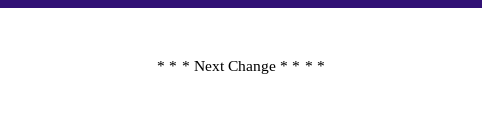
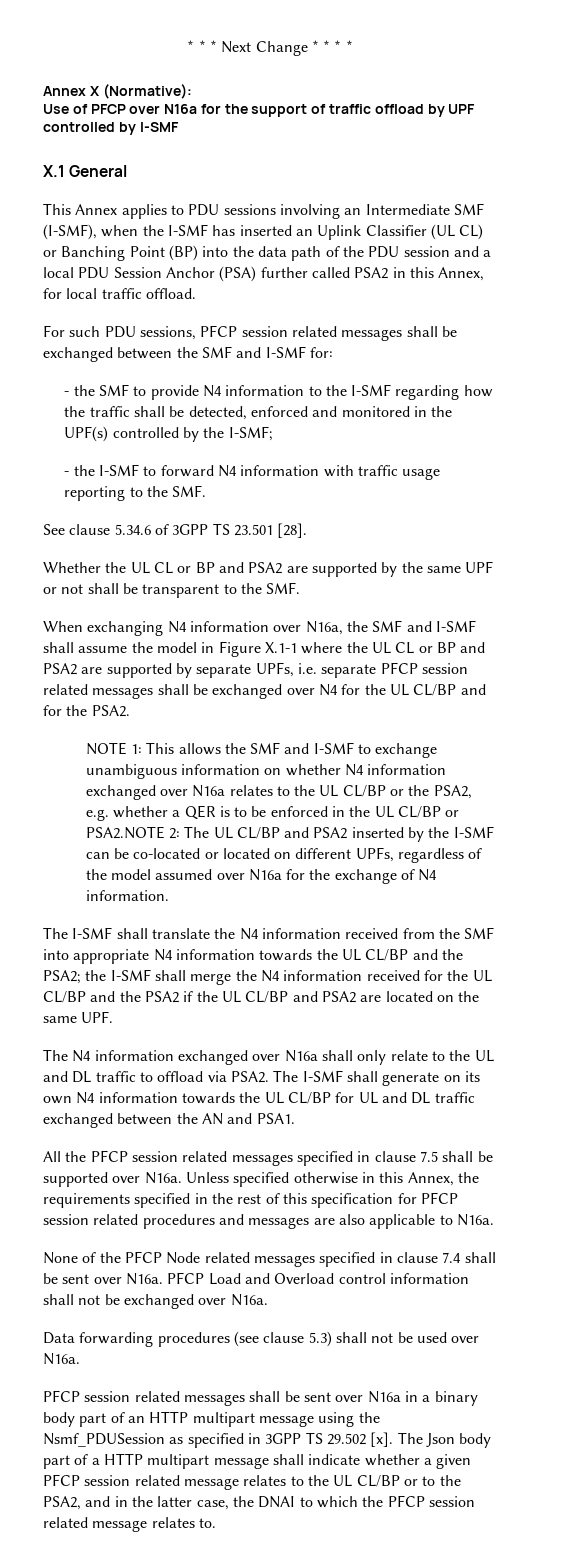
(325, 66) none -> [43,84,192,99] [43,104,476,117] [43,122,179,135] [43,165,128,177] [43,203,484,219] [43,224,484,240] [43,245,492,261] [43,266,485,282] [43,288,196,299] [43,325,457,341] [43,346,333,362] [64,384,493,400] [64,406,453,420] [64,426,273,442] [64,464,441,480] [64,485,207,501] [43,523,308,538] [43,561,494,577] [43,582,301,598] [43,620,476,636] [43,641,486,657] [43,662,468,678] [43,684,486,699] [43,705,130,717] [85,742,438,758] [85,764,447,779] [85,785,472,800] [85,805,460,821] [85,826,494,842] [85,847,483,863] [85,869,438,884] [85,890,169,901] [43,927,495,940] [43,949,463,964] [43,969,492,985] [43,991,480,1003] [43,1011,114,1023] [43,1049,494,1065] [43,1070,480,1086] [43,1092,475,1104] [43,1113,295,1128] [43,1150,493,1166] [43,1172,479,1187] [43,1192,458,1208] [43,1214,494,1229] [43,1251,496,1267] [43,1272,469,1285] [43,1294,268,1309] [43,1331,480,1347] [43,1353,80,1365] [43,1390,478,1406] [43,1411,380,1427] [43,1432,492,1448] [43,1453,472,1469] [43,1474,461,1490] [43,1495,475,1510] [43,1517,216,1532] // Annex X (Normative): // Use of PFCP over N16a for the support of traffic offload by UPF controlled by I-SMF // X.1 General // This Annex applies to PDU sessions involving an Intermediate SMF (I-SMF), when the I-SMF has inserted an Uplink Classifier (UL CL) or Banching Point (BP) into the data path of the PDU session and a local PDU Session Anchor (PSA) further called PSA2 in this Annex, for local traffic offload. // For such PDU sessions, PFCP session related messages shall be exchanged between the SMF and I-SMF for: // - the SMF to provide N4 information to the I-SMF regarding how the traffic shall be detected, enforced and monitored in the UPF(s) controlled by the I-SMF; // - the I-SMF to forward N4 information with traffic usage reporting to the SMF. // See clause 5.34.6 of 3GPP TS 23.501 [28]. // Whether the UL CL or BP and PSA2 are supported by the same UPF or not shall be transparent to the SMF. // When exchanging N4 information over N16a, the SMF and I-SMF shall assume the model in Figure X.1-1 where the UL CL or BP and PSA2 are supported by separate UPFs, i.e. separate PFCP session related messages shall be exchanged over N4 for the UL CL/BP and for the PSA2. // NOTE 1: This allows the SMF and I-SMF to exchange unambiguous information on whether N4 information exchanged over N16a relates to the UL CL/BP or the PSA2, e.g. whether a QER is to be enforced in the UL CL/BP or PSA2.NOTE 2: The UL CL/BP and PSA2 inserted by the I-SMF can be co-located or located on different UPFs, regardless of the model assumed over N16a for the exchange of N4 information. // The I-SMF shall translate the N4 information received from the SMF into appropriate N4 information towards the UL CL/BP and the PSA2; the I-SMF shall merge the N4 information received for the UL CL/BP and the PSA2 if the UL CL/BP and PSA2 are located on the same UPF. // The N4 information exchanged over N16a shall only relate to the UL and DL traffic to offload via PSA2. The I-SMF shall generate on its own N4 information towards the UL CL/BP for UL and DL traffic exchanged between the AN and PSA1. // All the PFCP session related messages specified in clause 7.5 shall be supported over N16a. Unless specified otherwise in this Annex, the requirements specified in the rest of this specification for PFCP session related procedures and messages are also applicable to N16a. // None of the PFCP Node related messages specified in clause 7.4 shall be sent over N16a. PFCP Load and Overload control information shall not be exchanged over N16a. // Data forwarding procedures (see clause 5.3) shall not be used over N16a. // PFCP session related messages shall be sent over N16a in a binary body part of an HTTP multipart message using the Nsmf_PDUSession as specified in 3GPP TS 29.502 [x]. The Json body part of a HTTP multipart message shall indicate whether a given PFCP session related message relates to the UL CL/BP or to the PSA2, and in the latter case, the DNAI to which the PFCP session related message relates to.

